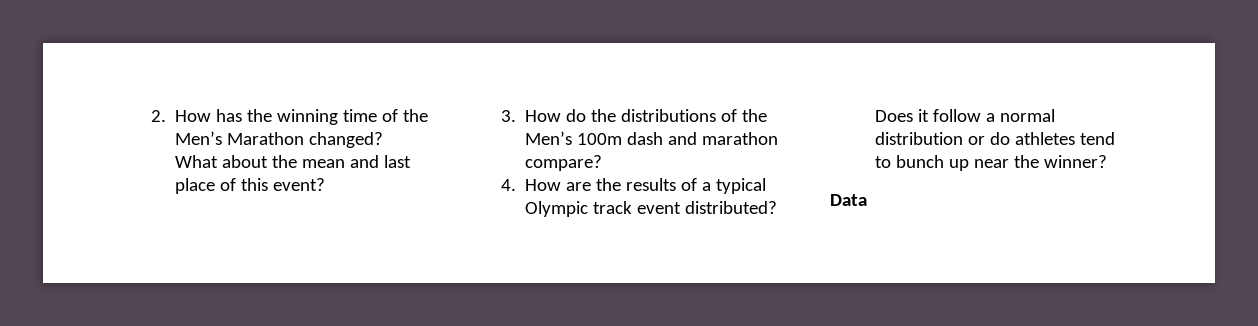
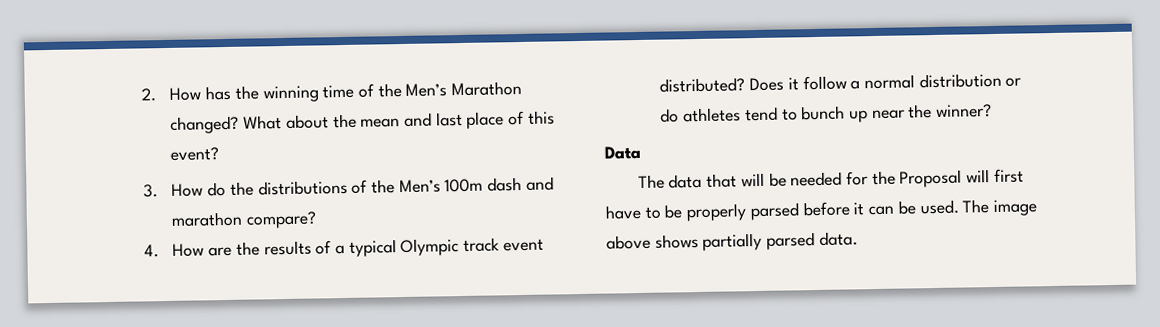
(867, 200) none -> [637,168,1024,190] [605,199,1037,222] [606,231,858,251] // The data that will be needed for the Proposal will first have to be properly parsed before it can be used. The image above shows partially parsed data.

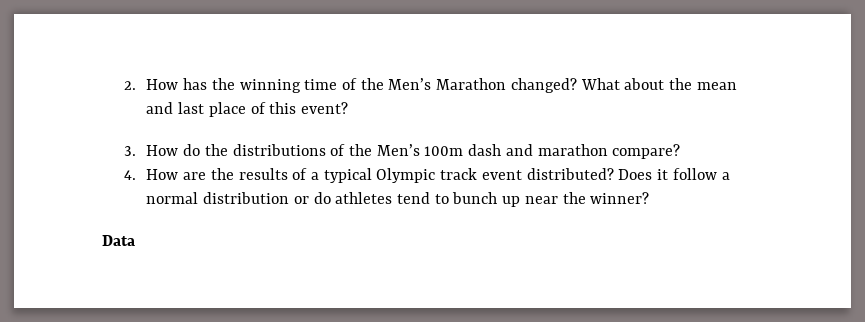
[637,168,1024,190] [605,199,1037,222] [606,231,858,251] // The data that will be needed for the Proposal will first have to be properly parsed before it can be used. The image above shows partially parsed data. -> (135, 240) none

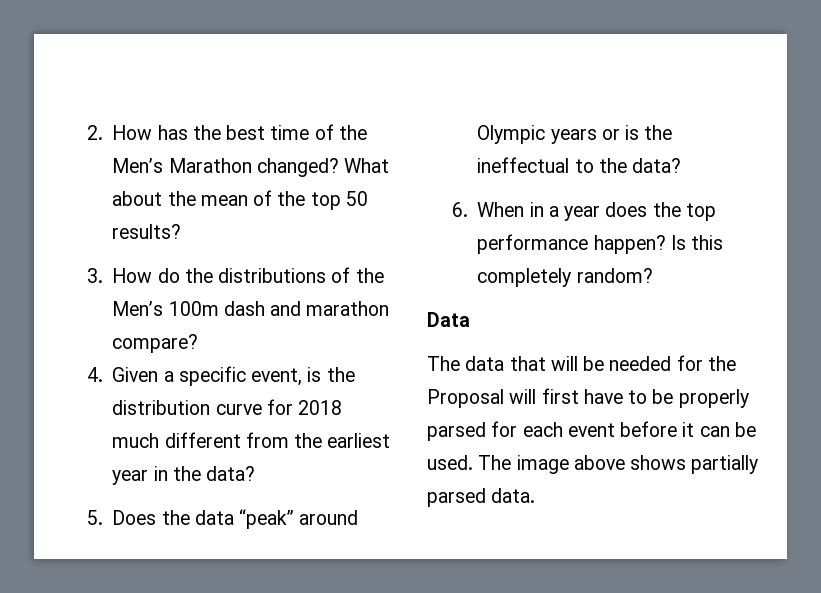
[239,79,301,93] winning -> [226,125,266,140] best
[146,102,348,117] and last place of this event? -> [253,190,368,210] [112,224,182,239] of the top 50 results?
[146,168,730,183] [146,192,650,207] [102,235,135,246] How are the results of a typical Olympic track event distributed? Does it follow a normal distribution or do athletes tend to bunch up near the winner? // Data -> [112,366,355,386] [112,399,343,415] [112,432,391,448] [112,466,256,485] [86,509,359,529] [477,125,673,144] [477,157,682,173] [451,202,716,221] [477,234,724,254] [477,268,653,287] [427,312,470,327] [427,355,736,371] [427,388,749,408] [427,421,756,441] [427,455,759,474] [427,488,536,507] Given a specific event, is the distribution curve for 2018 much different from the earliest year in the data? // 5. Does the data “peak” around Olympic years or is the ineffectual to the data? // 6. When in a year does the top performance happen? Is this completely random? // Data // The data that will be needed for the Proposal will first have to be properly parsed for each event before it can be used. The image above shows partially parsed data.

